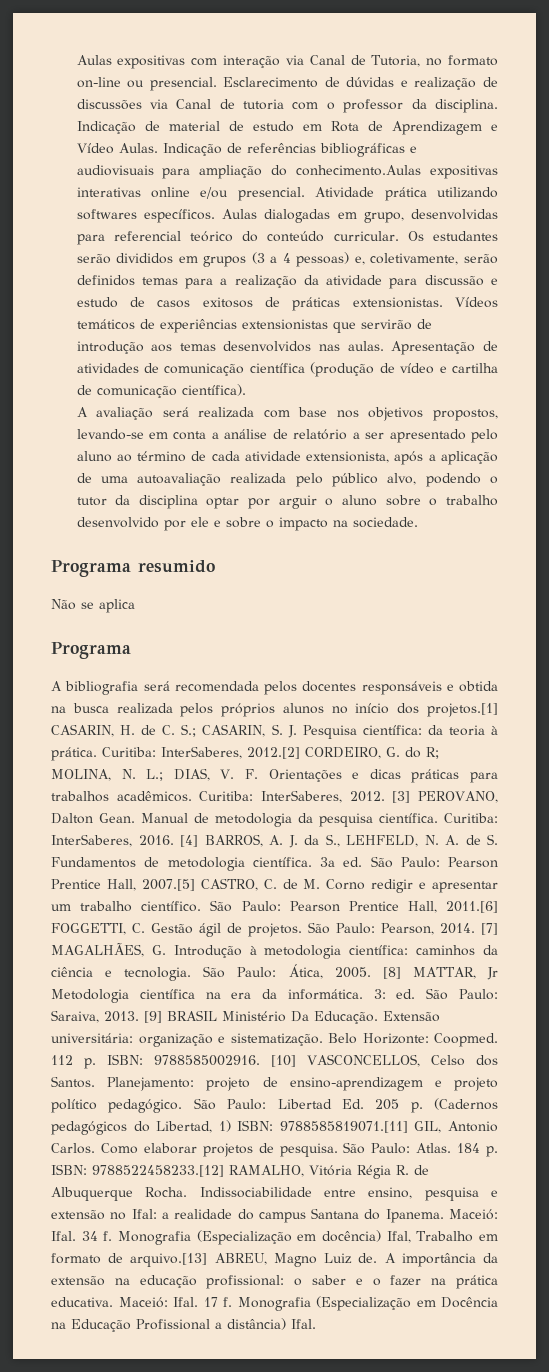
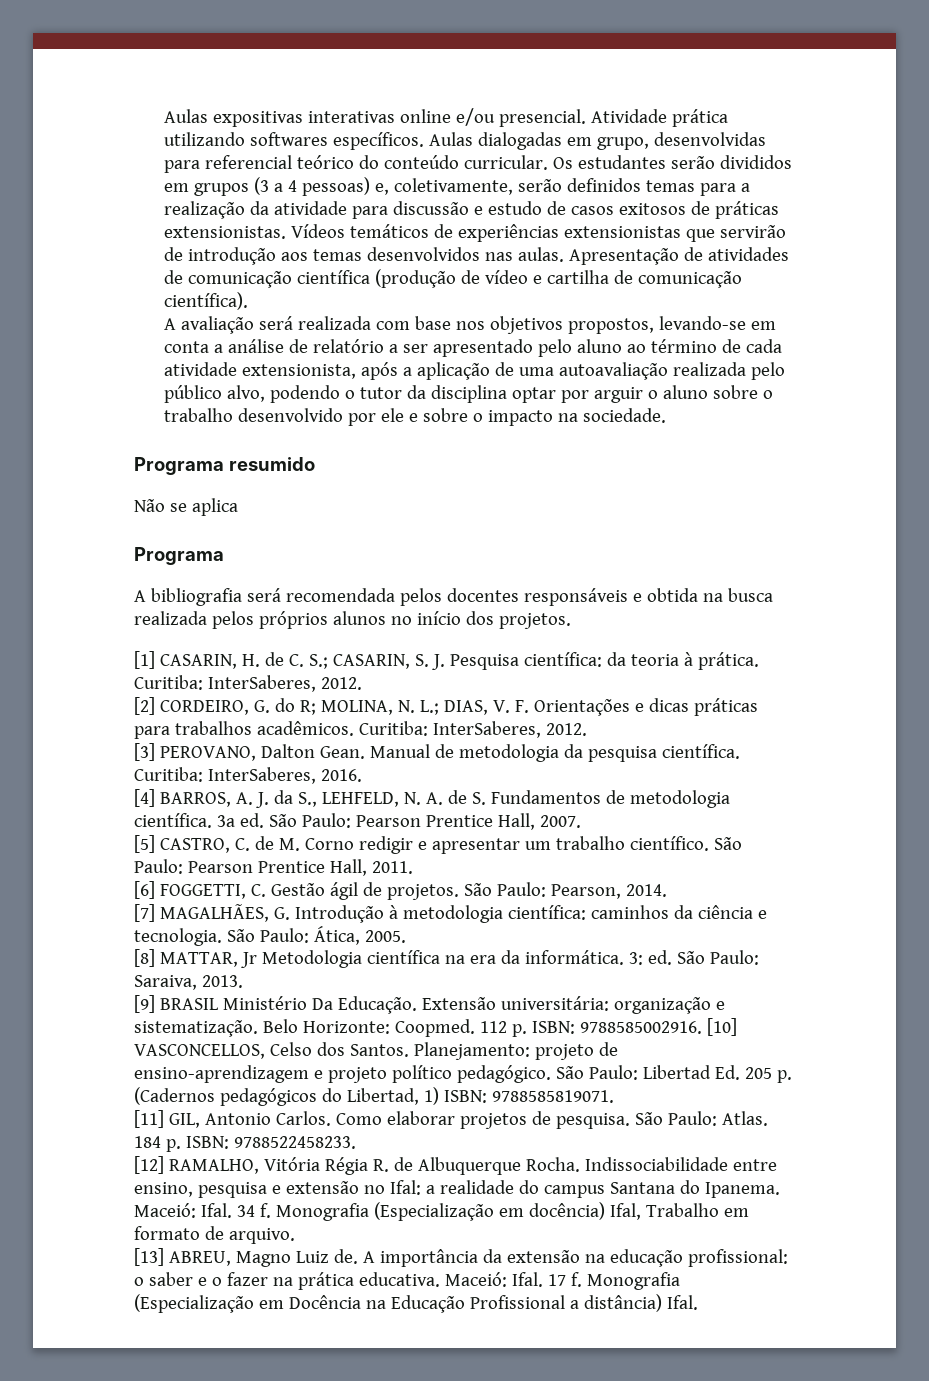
[191,55,498,68] [76,77,499,91] [76,99,498,113] [76,121,499,135] [76,143,417,157] [76,165,499,179] com interação via Canal de Tutoria, no formato on-line ou presencial. Esclarecimento de dúvidas e realização de discussões via Canal de tutoria com o professor da disciplina. Indicação de material de estudo em Rota de Aprendizagem e Vídeo Aulas. Indicação de referências bibliográficas e audiovisuais para ampliação do conhecimento.Aulas expositivas -> (303, 119) none
[427,703,498,717] projetos.[1] -> [498,613,571,629] [134,651,155,669] projetos. // [1]
[247,747,300,759] 2012.[2] -> [320,677,362,690] [134,697,155,715] 2012. // [2]
(385, 796) none -> (587, 729) //
(174, 840) none -> (362, 775) //
[141,879,195,891] 2007.[5] -> [539,815,581,828] [134,835,155,853] 2007. // [5]
[446,901,498,913] 2011.[6] -> [371,861,413,874] [134,881,155,899] 2011. // [6]
(475, 928) none -> (667, 890) //
(371, 972) none -> (406, 936) //
(139, 1016) none -> (243, 981) //
[279,1121,408,1133] 9788585819071.[11] -> [491,1090,614,1103] [134,1110,164,1128] 9788585819071. // [11]
[92,1165,224,1177] 9788522458233.[12] -> [233,1136,356,1149] [134,1156,164,1174] 9788522458233. // [12]
[130,1253,208,1267] arquivo.[13] -> [228,1228,295,1244] [134,1248,164,1266] arquivo. // [13]

